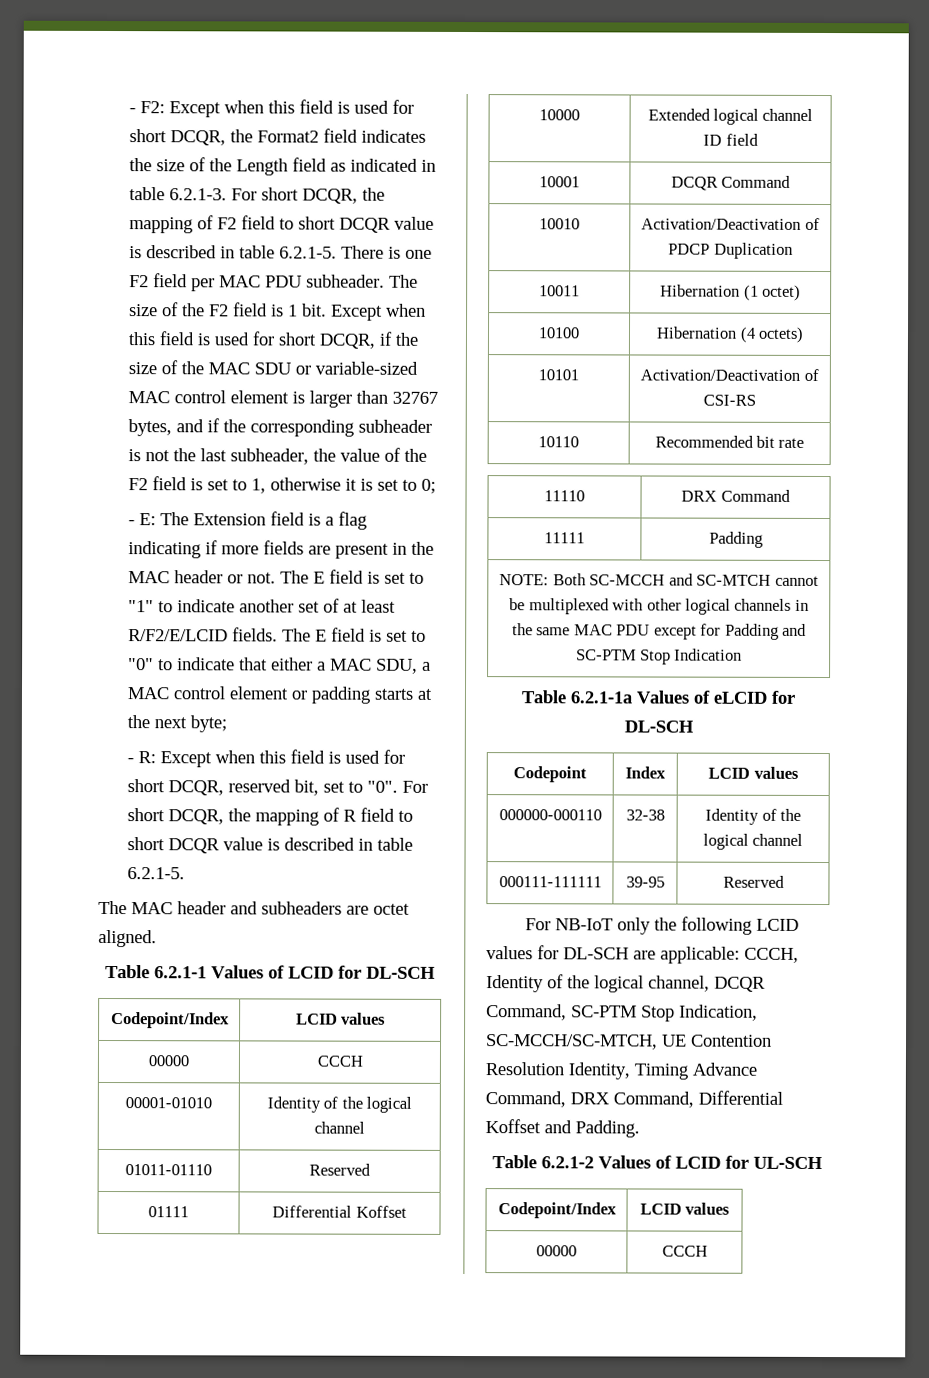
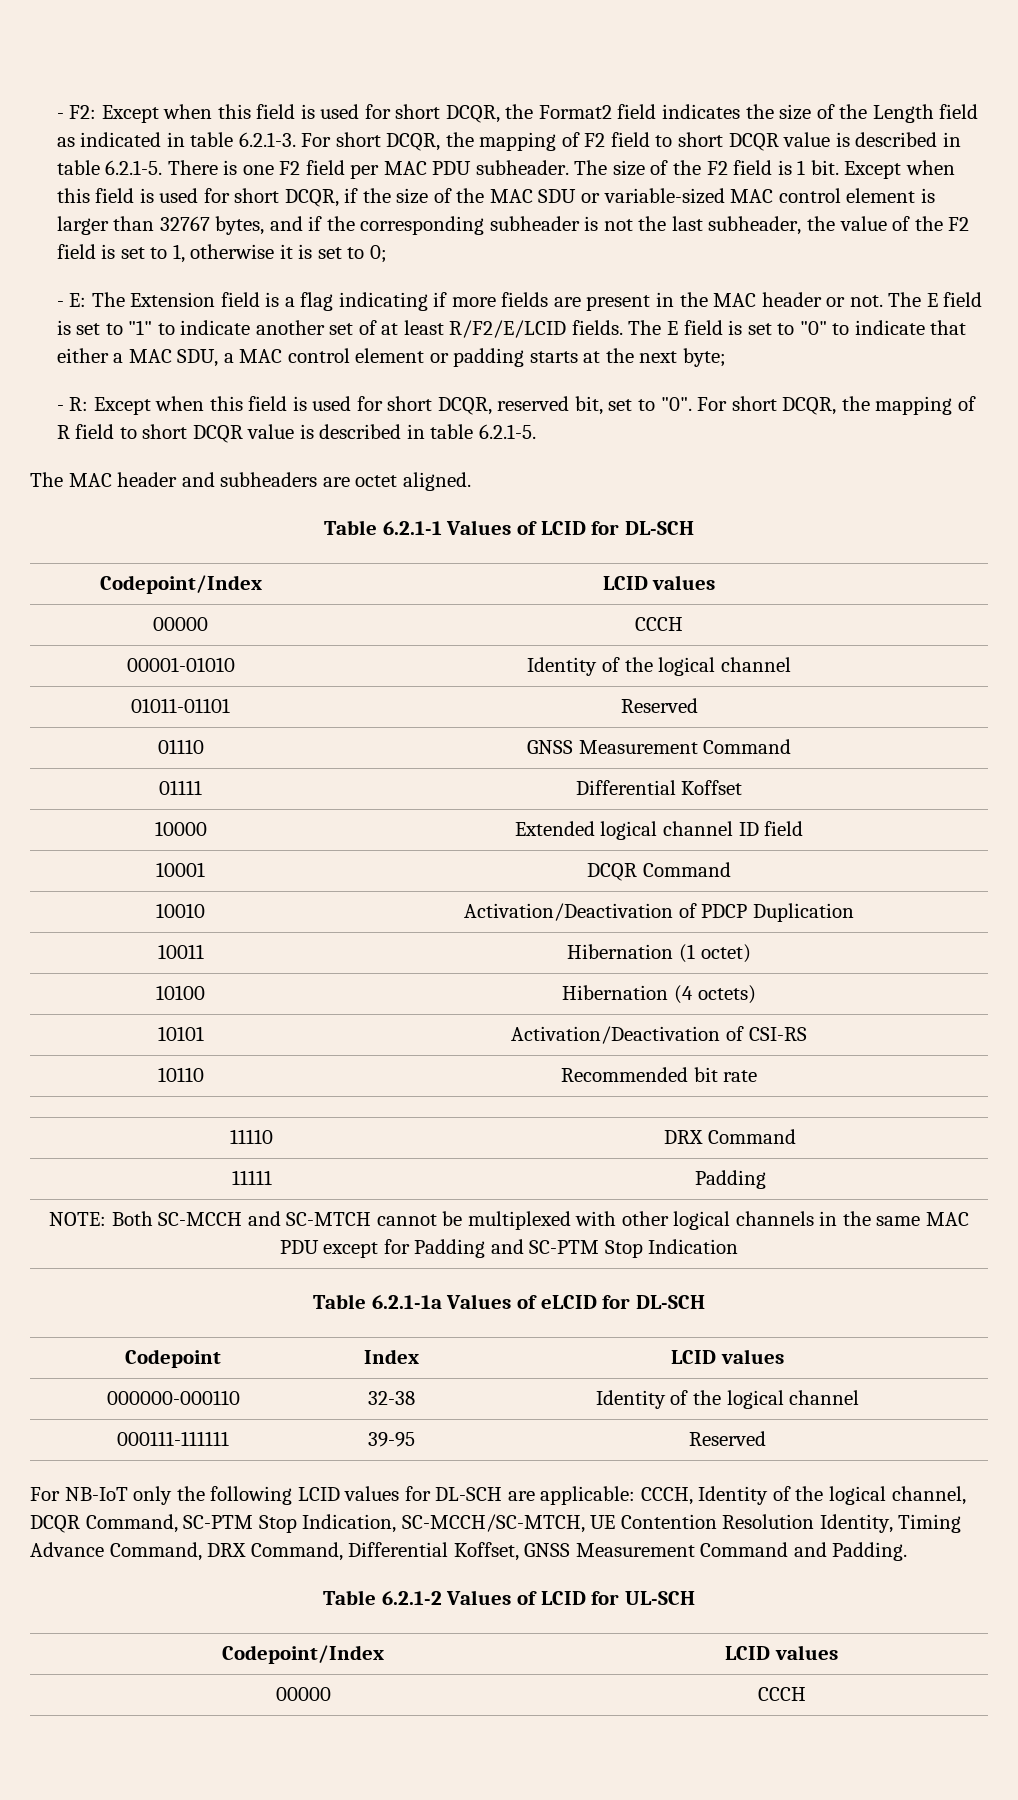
[125,1164,212,1176] [309,1163,371,1176] 01011-01110 | Reserved -> [131,698,230,713] [620,698,698,713] [157,739,204,754] [526,739,792,754] 01011-01101 | Reserved // 01110 | GNSS Measurement Command
[485,1119,541,1134] Koffset -> [453,1542,789,1561] Koffset, GNSS Measurement Command

